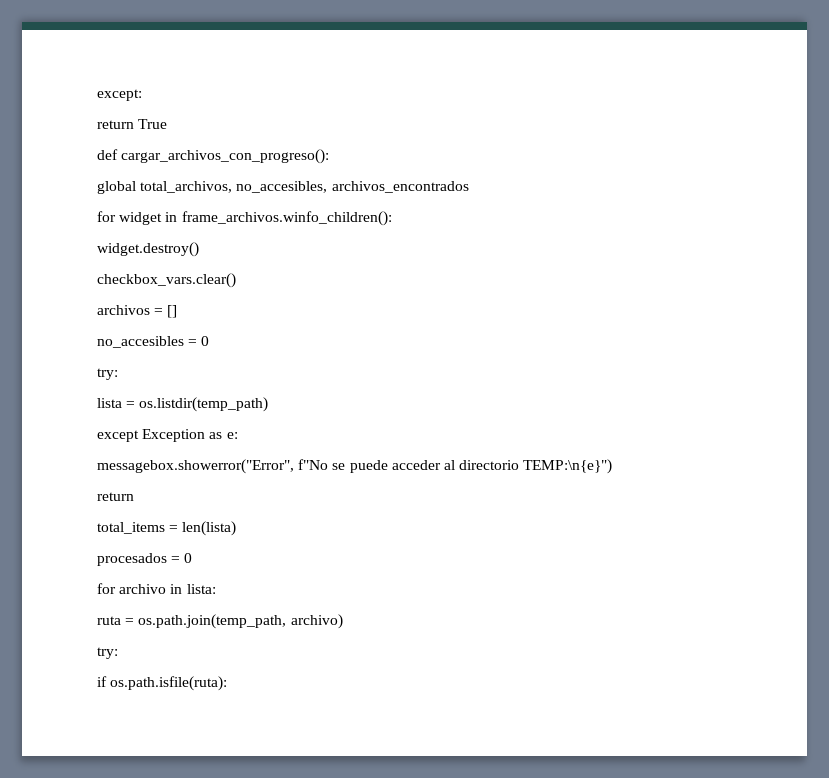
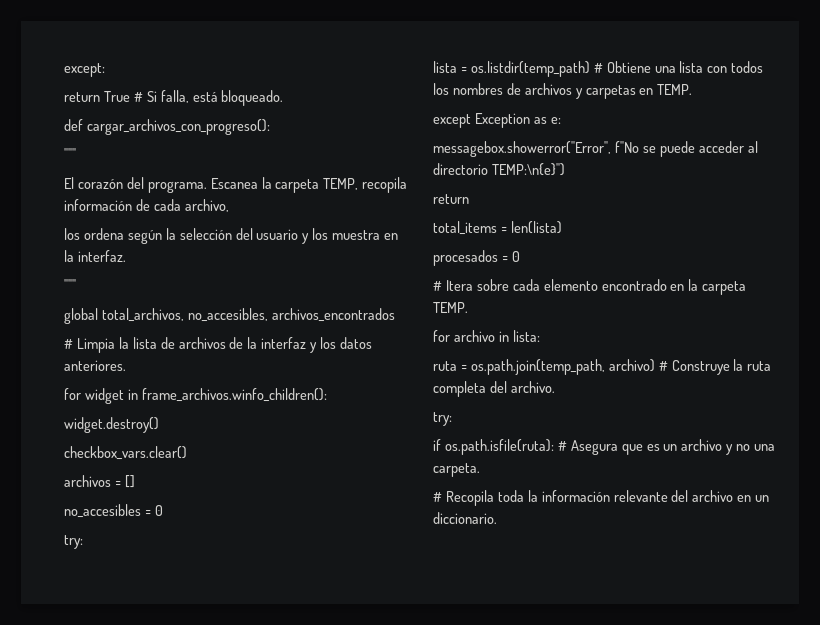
[97,149,330,164] [97,181,469,194] // def cargar_archivos_con_progreso(): // global total_archivos, no_accesibles, archivos_encontrados -> [133,90,284,106] [64,119,270,135] [64,148,76,160] [64,177,408,193] [64,199,229,212] [64,228,399,244] [64,250,126,262] [64,279,76,291] [64,308,395,324] [64,337,373,353] [64,360,126,371] # Si falla, está bloqueado. // def cargar_archivos_con_progreso(): // """ // El corazón del programa. Escanea la carpeta TEMP, recopila información de cada archivo, // los ordena según la selección del usuario y los muestra en la interfaz. // """ // global total_archivos, no_accesibles, archivos_encontrados // # Limpia la lista de archivos de la interfaz y los datos anteriores.
(269, 404) none -> [593,61,764,73] [433,83,693,99] # Obtiene una lista con todos los nombres de archivos y carpetas en TEMP.
(193, 558) none -> [433,279,747,295] [433,302,468,313] // # Itera sobre cada elemento encontrado en la carpeta TEMP.
[97,647,118,659] [97,676,228,691] // try: // if os.path.isfile(ruta): -> [658,359,772,375] [433,381,555,397] [433,412,452,426] [433,439,776,455] [433,463,480,477] [433,490,770,506] [433,512,497,524] # Construye la ruta completa del archivo. // try: // if os.path.isfile(ruta): # Asegura que es un archivo y no una carpeta. // # Recopila toda la información relevante del archivo en un diccionario.

